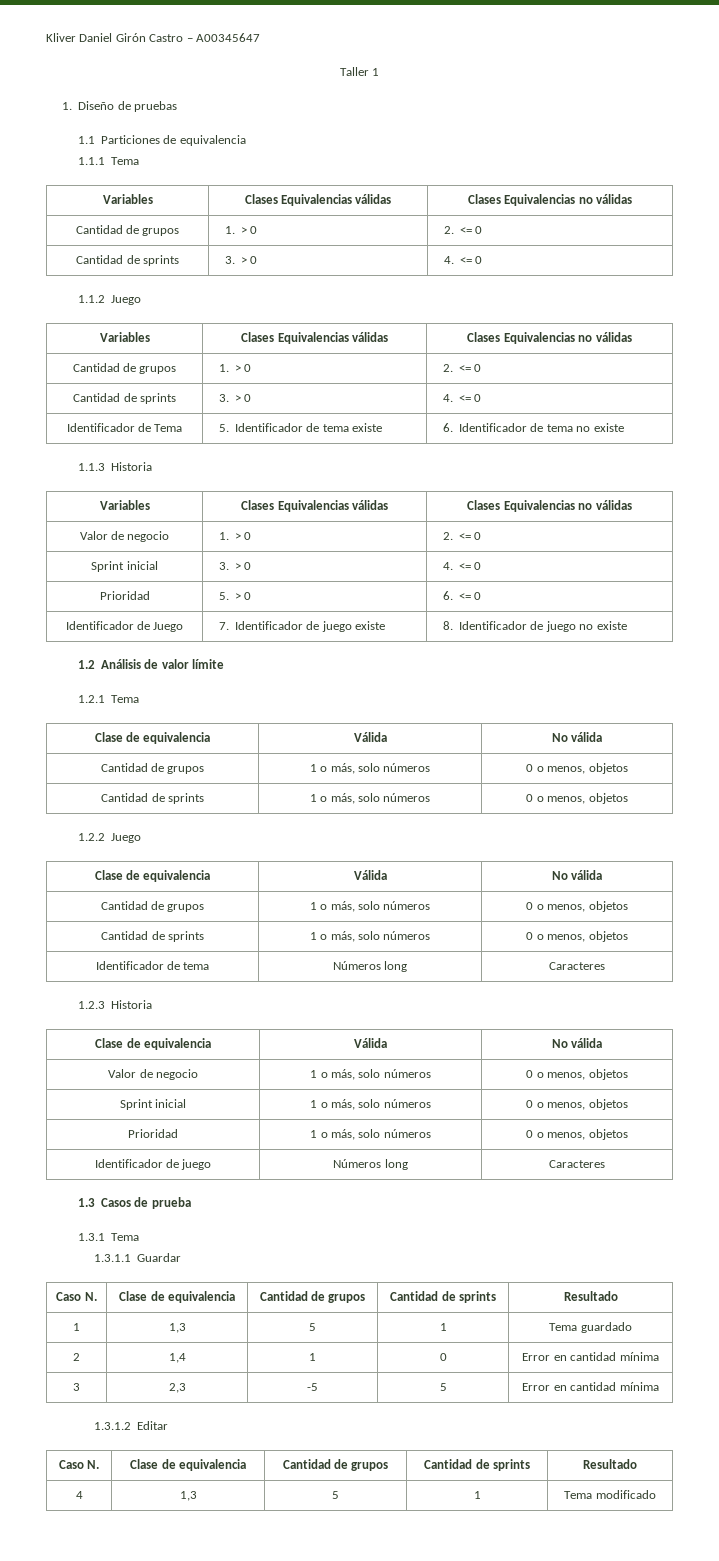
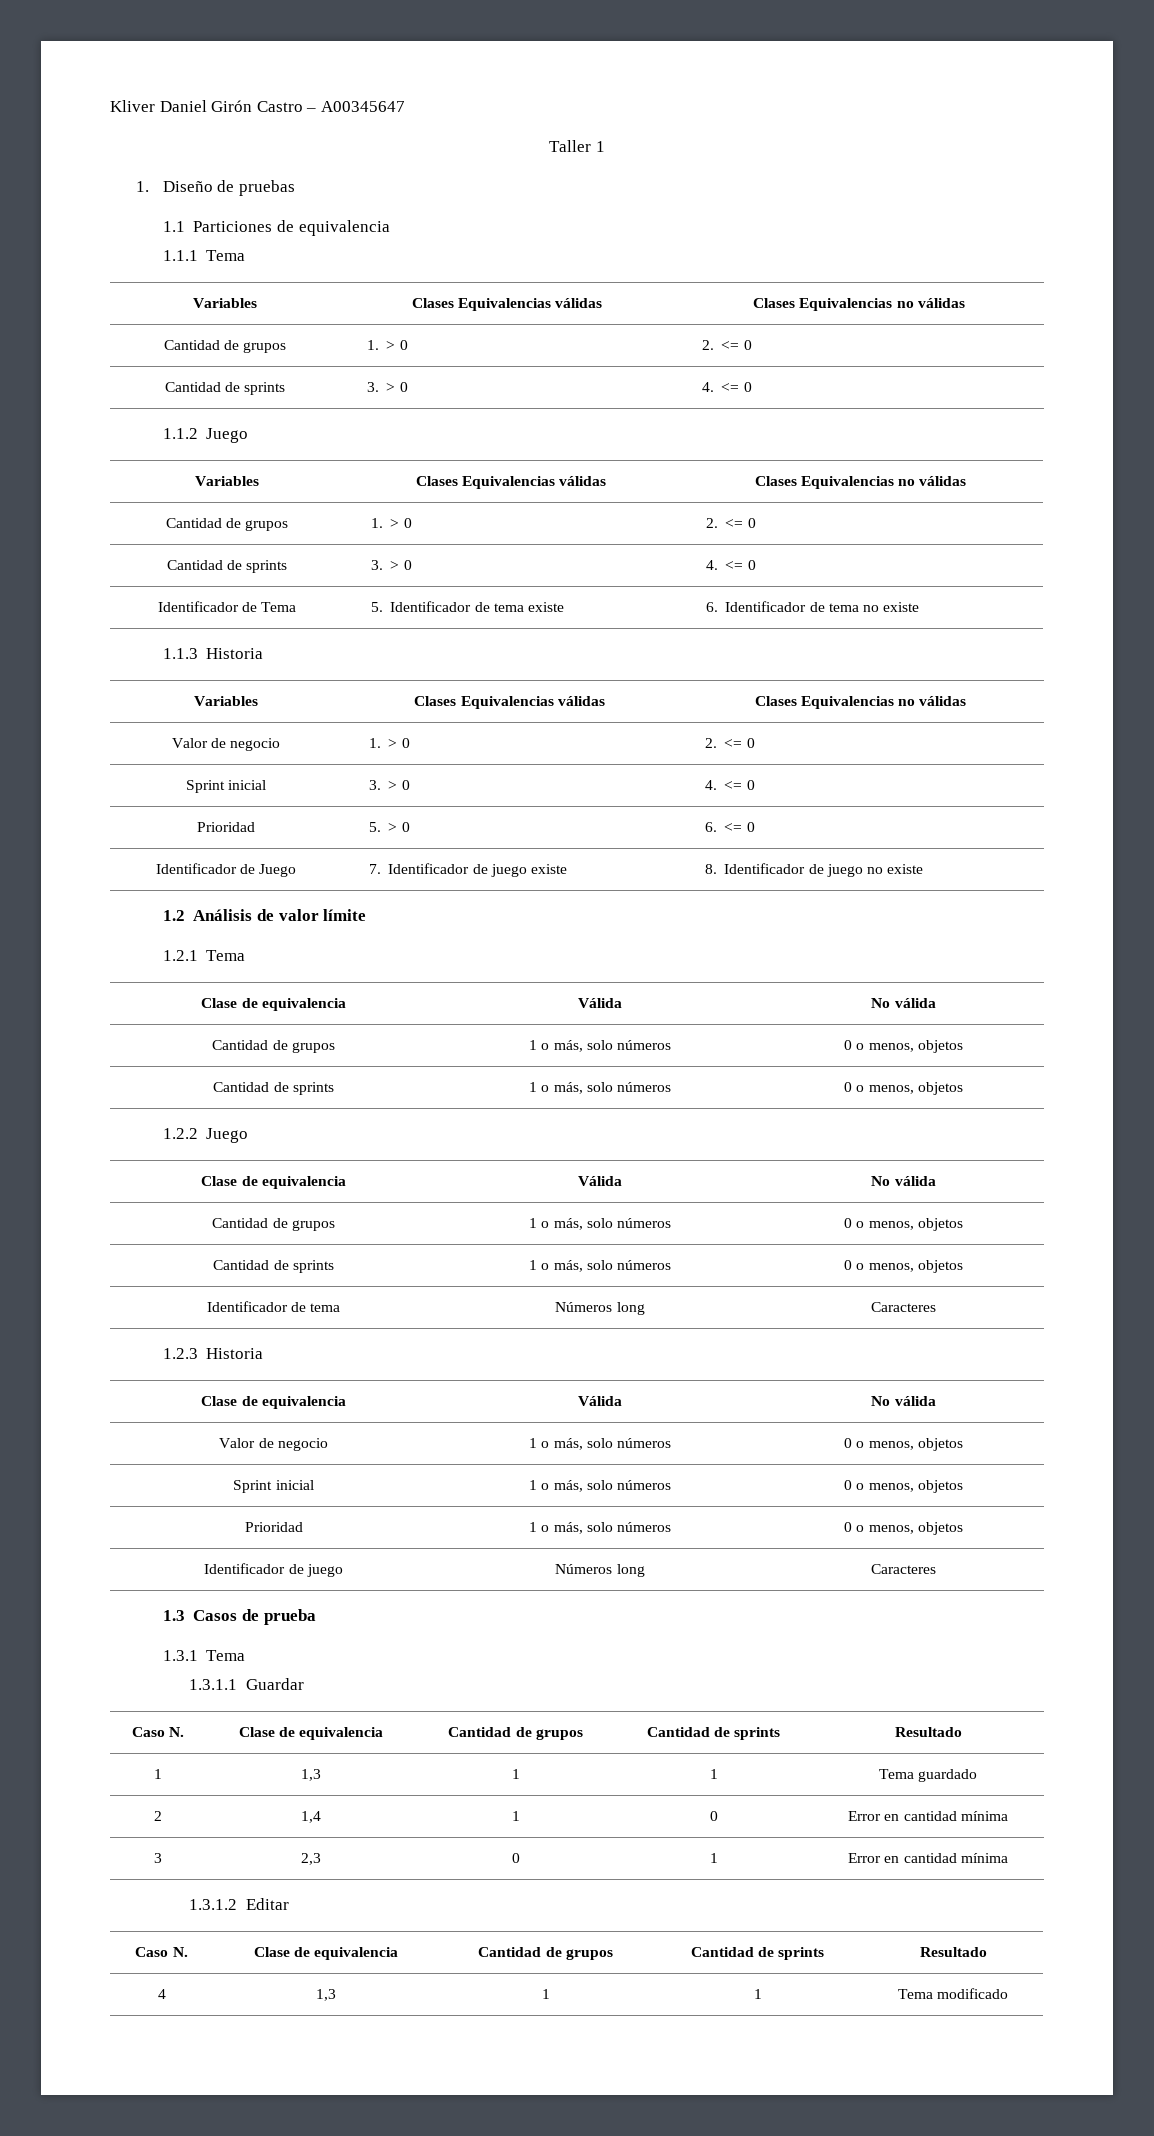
[309,1323,316,1331] 5 -> [511,1769,520,1779] 1
[307,1383,318,1391] [439,1383,447,1391] -5 | 5 -> [511,1853,520,1863] [709,1853,718,1863] 0 | 1
[332,1491,339,1499] 5 -> [541,1989,550,1999] 1

